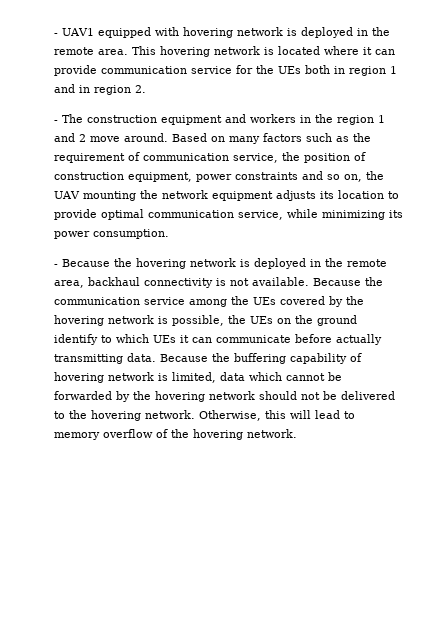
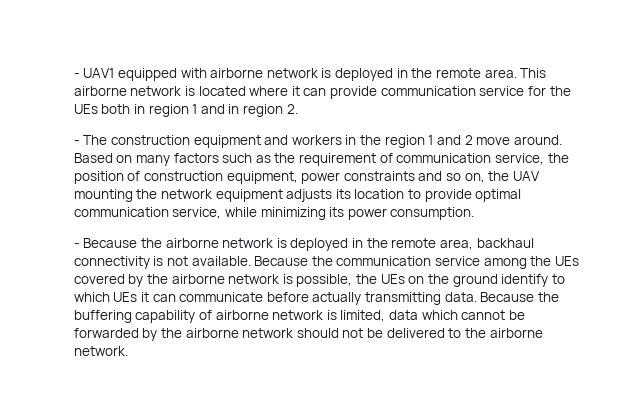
[182,27,233,38] hovering -> [210,68,264,78] airborne
[159,46,210,57] hovering -> [73,86,127,96] airborne
[135,258,186,269] hovering -> [165,238,219,248] airborne
[53,315,104,326] hovering -> [171,274,225,284] airborne
[53,372,104,383] hovering -> [215,310,269,320] airborne
[154,391,205,402] hovering -> [185,328,239,338] airborne
[90,410,355,421] [53,429,243,440] hovering network. Otherwise, this will lead to memory overflow of the hovering -> [489,328,543,338] airborne

